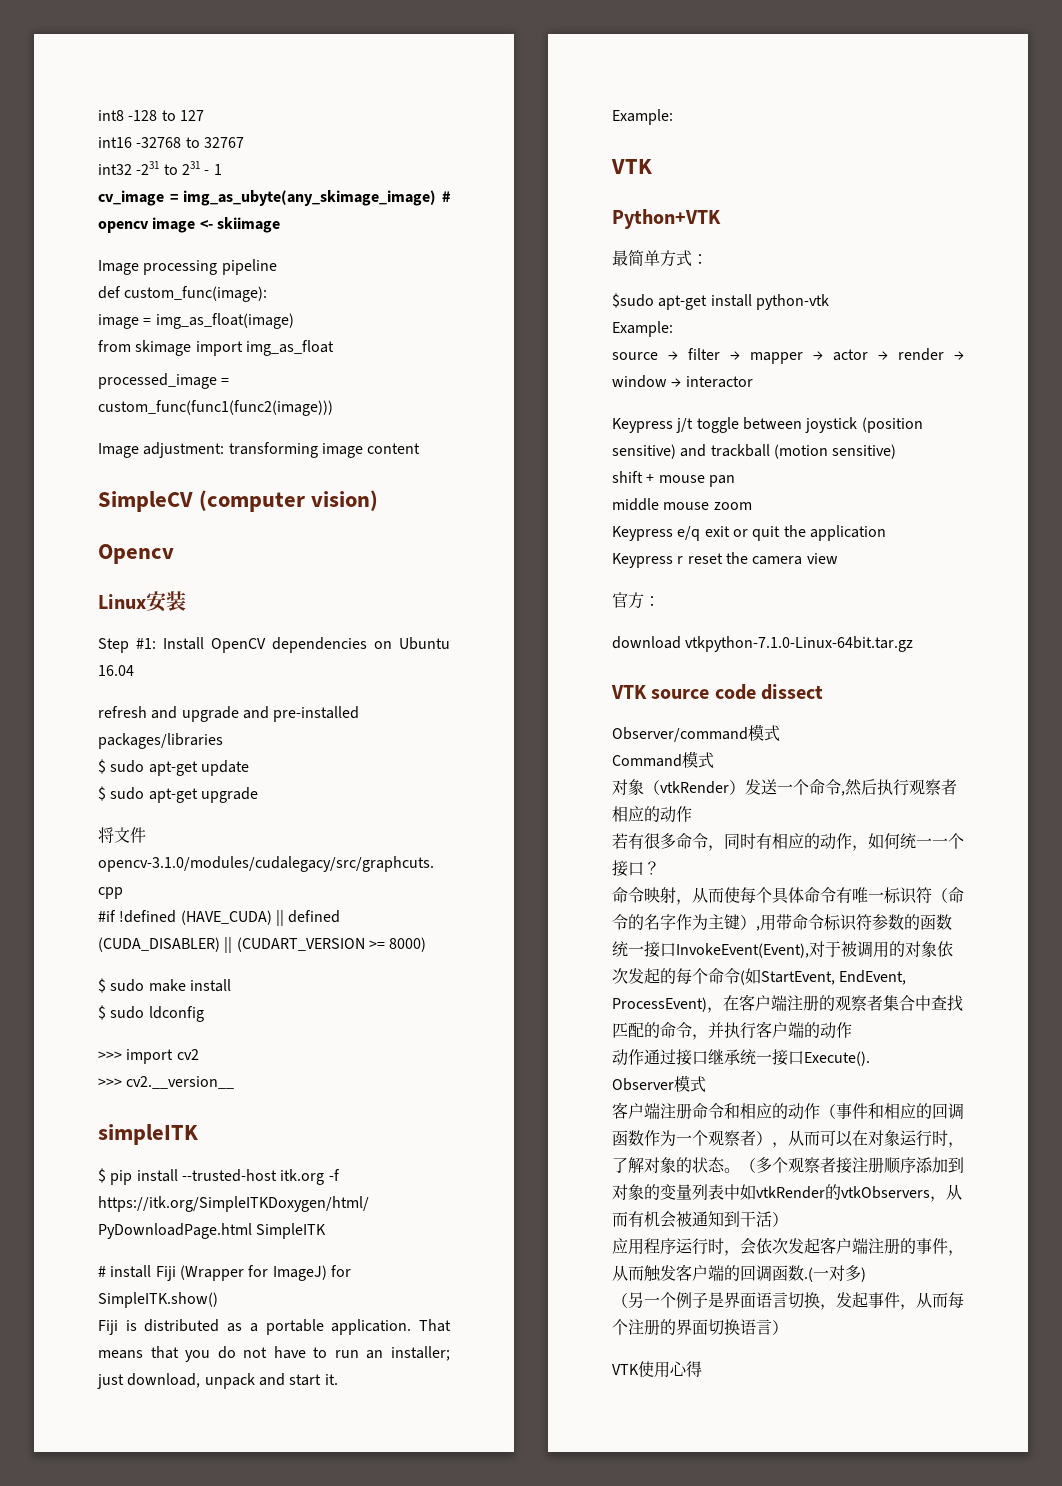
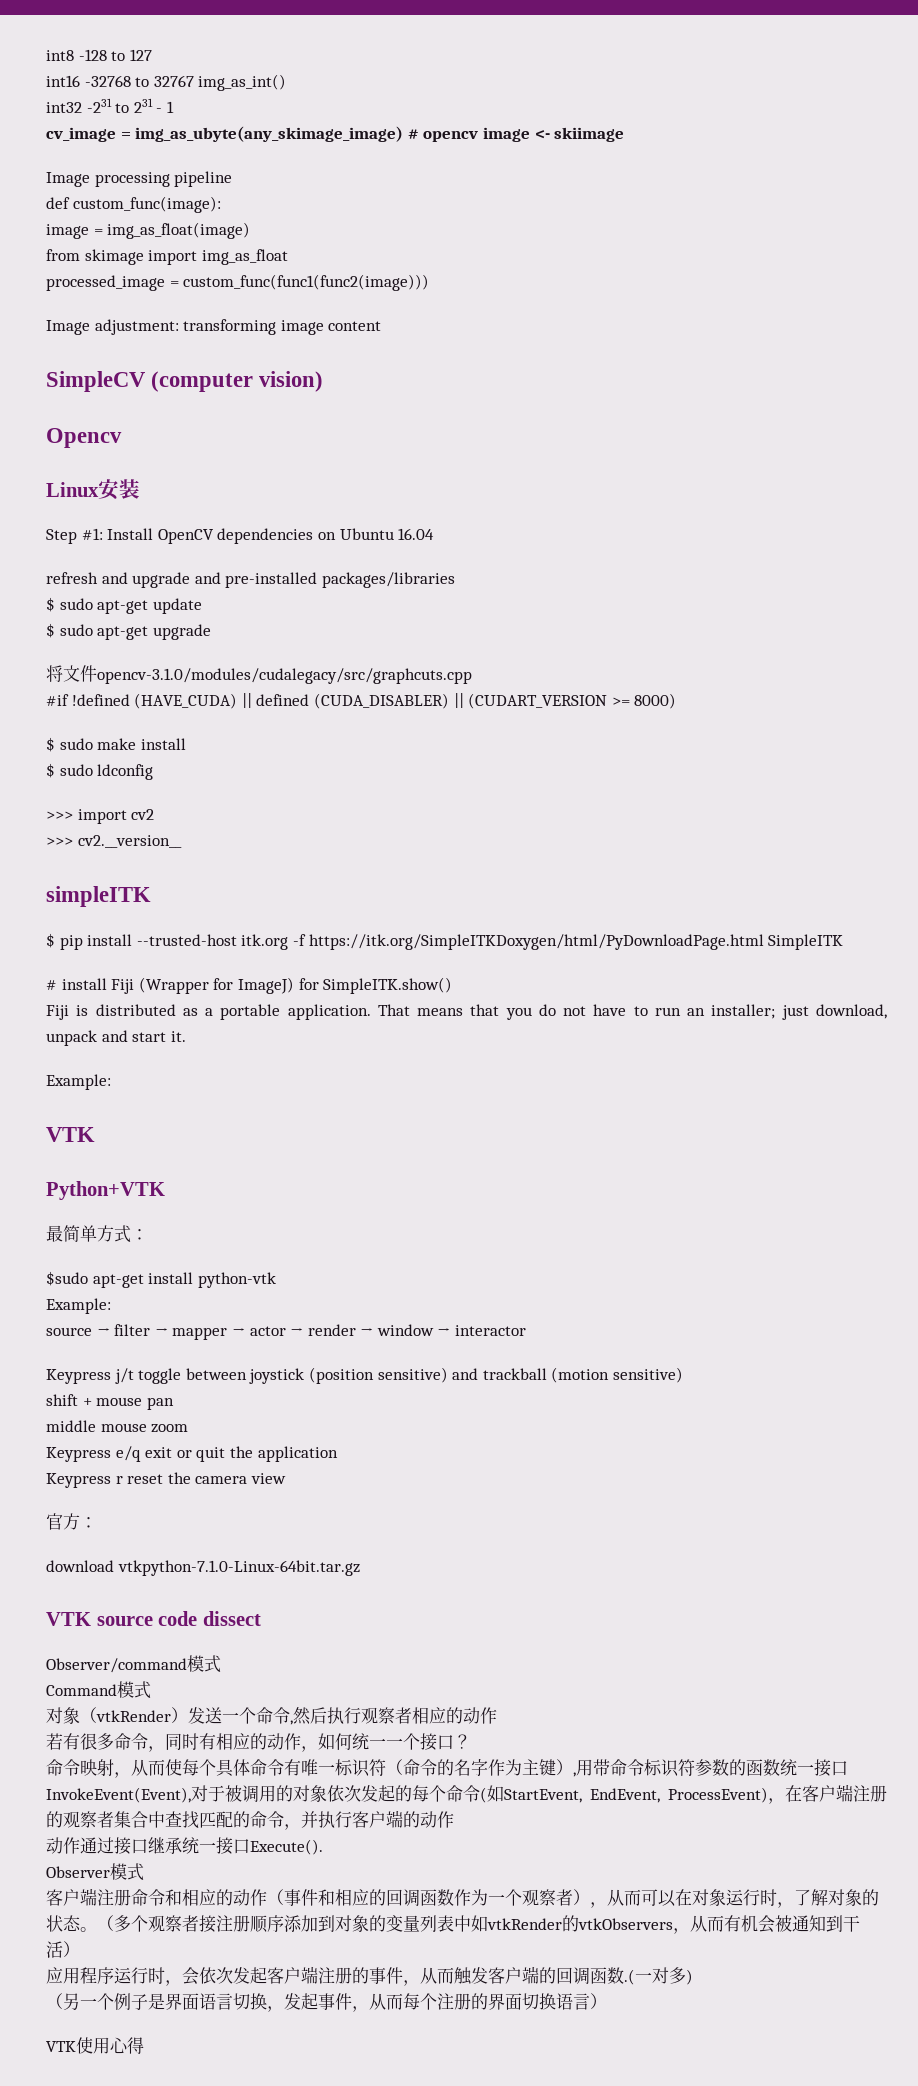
(244, 142) none -> [198,74,287,91] img_as_int()

